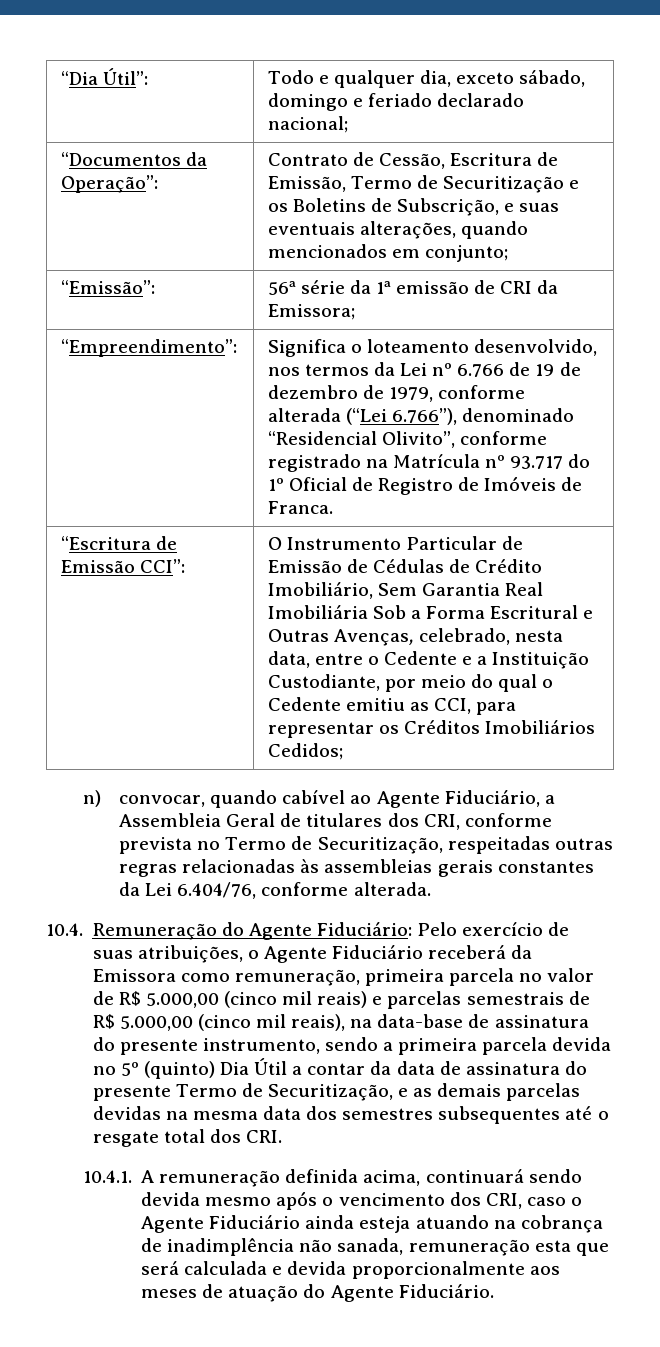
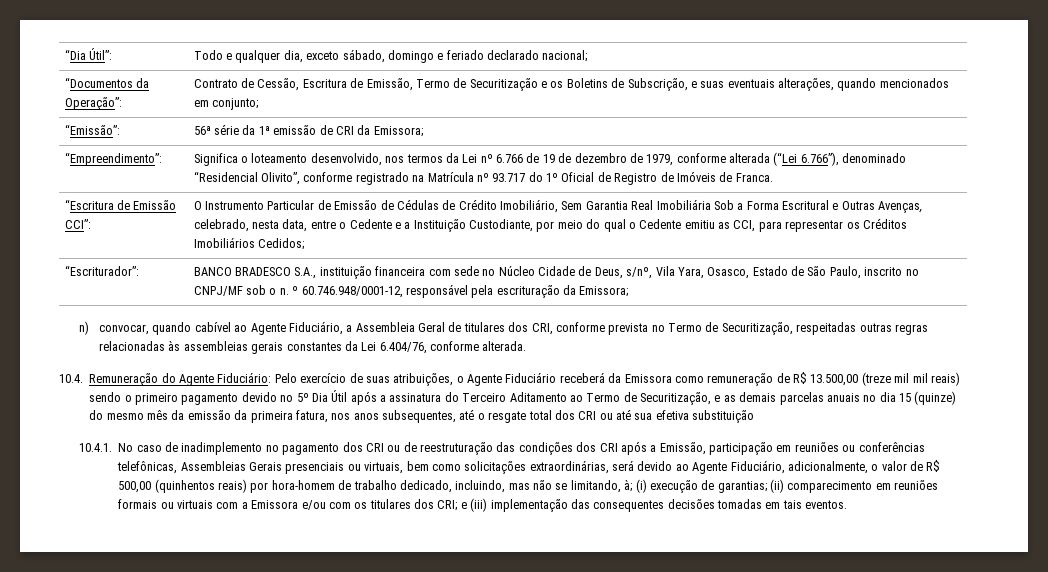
(343, 751) none -> [64,265,139,276] [193,266,919,279] [193,284,629,298] // “Escriturador”: | BANCO BRADESCO S.A., instituição financeira com sede no Núcleo Cidade de Deus, s/nº, Vila Yara, Osasco, Estado de São Paulo, inscrito no CNPJ/MF sob o n. º 60.746.948/0001-12, responsável pela escrituração da Emissora;
[234,968,595,986] [92,991,590,1009] [92,1014,589,1031] [92,1037,612,1055] [92,1058,587,1079] [92,1085,171,1101] remuneração, primeira parcela no valor de R$ 5.000,00 (cinco mil reais) e parcelas semestrais de R$ 5.000,00 (cinco mil reais), na data-base de assinatura do presente instrumento, sendo a primeira parcela devida no 5º (quinto) Dia Útil a contar da data de assinatura do presente -> [707,372,960,386] [89,390,583,405] remuneração de R$ 13.500,00 (treze mil mil reais) sendo o primeiro pagamento devido no 5º Dia Útil após a assinatura do Terceiro Aditamento ao
[92,1106,561,1124] devidas na mesma data dos semestres subsequentes -> [826,391,957,405] [89,410,456,423] anuais no dia 15 (quinze) do mesmo mês da emissão da primeira fatura, nos anos subsequentes,
[245,1130,282,1143] [82,1169,582,1187] [141,1191,583,1210] [141,1215,603,1233] [141,1238,609,1256] [141,1261,560,1279] [141,1284,494,1302] CRI. // 10.4.1. A remuneração definida acima, continuará sendo devida mesmo após o vencimento dos CRI, caso o Agente Fiduciário ainda esteja atuando na cobrança de inadimplência não sanada, remuneração esta que será calculada e devida proporcionalmente aos meses de atuação do Agente Fiduciário. -> [578,409,755,423] [79,441,925,455] [117,460,941,474] [118,479,939,493] [118,498,848,512] CRI ou até sua efetiva substituição // 10.4.1. No caso de inadimplemento no pagamento dos CRI ou de reestruturação das condições dos CRI após a Emissão, participação em reuniões ou conferências telefônicas, Assembleias Gerais presenciais ou virtuais, bem como solicitações extraordinárias, será devido ao Agente Fiduciário, adicionalmente, o valor de R$ 500,00 (quinhentos reais) por hora-homem de trabalho dedicado, incluindo, mas não se limitando, à; (i) execução de garantias; (ii) comparecimento em reuniões formais ou virtuais com a Emissora e/ou com os titulares dos CRI; e (iii) implementação das consequentes decisões tomadas em tais eventos.

